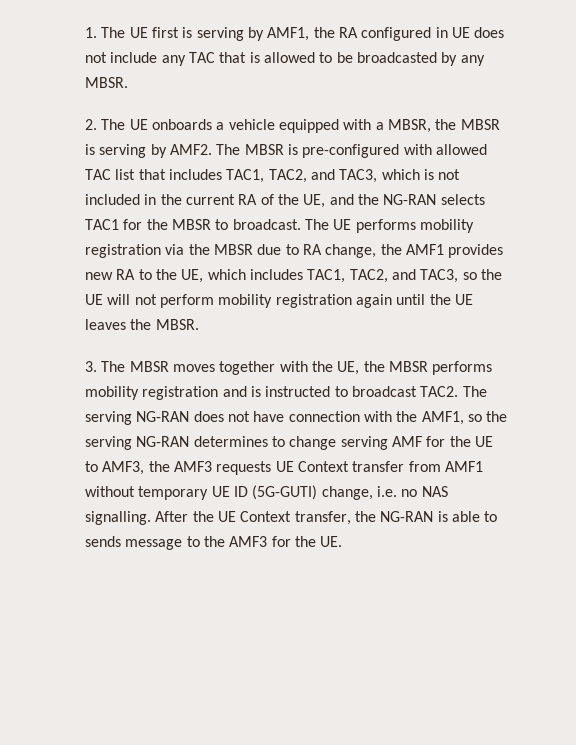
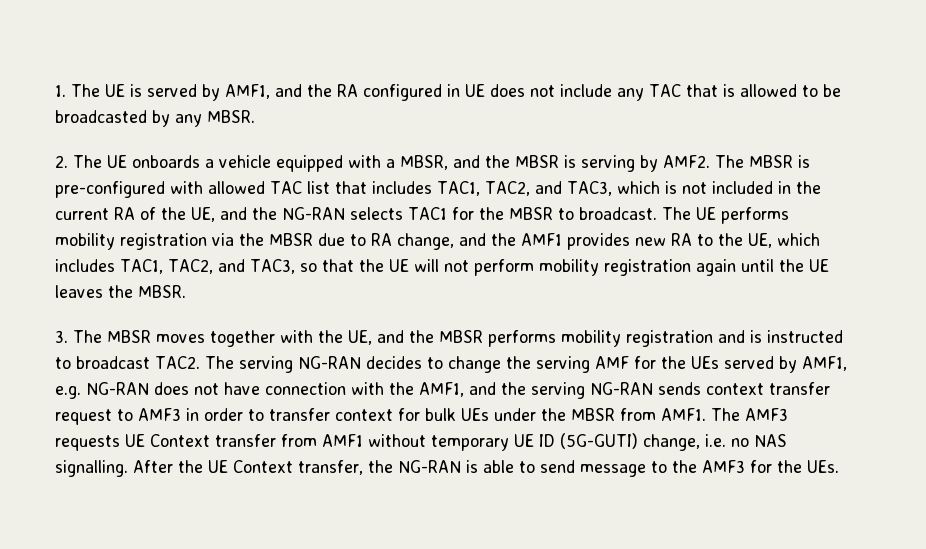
[152,27,310,41] first is serving by AMF1, -> [129,84,302,101] is served by AMF1, and
(431, 126) none -> [452,155,480,168] and
(377, 251) none -> [458,233,486,246] and
(477, 276) none -> [321,259,354,272] that
(360, 368) none -> [376,330,404,343] and
(190, 416) none -> [365,356,847,373] [54,382,149,399] decides to change the serving AMF for the UEs served by AMF1, e.g. NG-RAN
[467,414,482,422] so -> [468,382,496,395] and
[193,436,493,450] [85,461,170,475] determines to change serving AMF for the UE to AMF3, the -> [657,382,830,395] [54,408,740,425] sends context transfer request to AMF3 in order to transfer context for bulk UEs under the MBSR from AMF1. The
[85,536,122,547] sends -> [539,460,575,473] send
[320,536,343,547] UE. -> [806,460,839,473] UEs.

